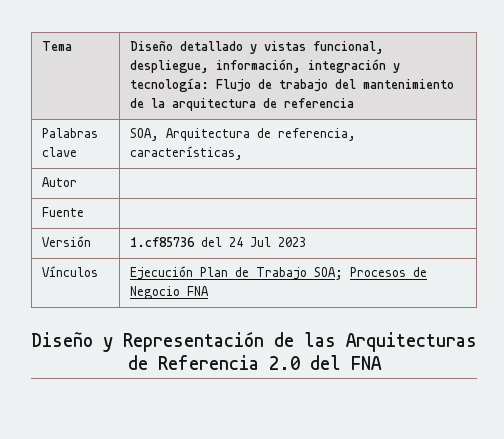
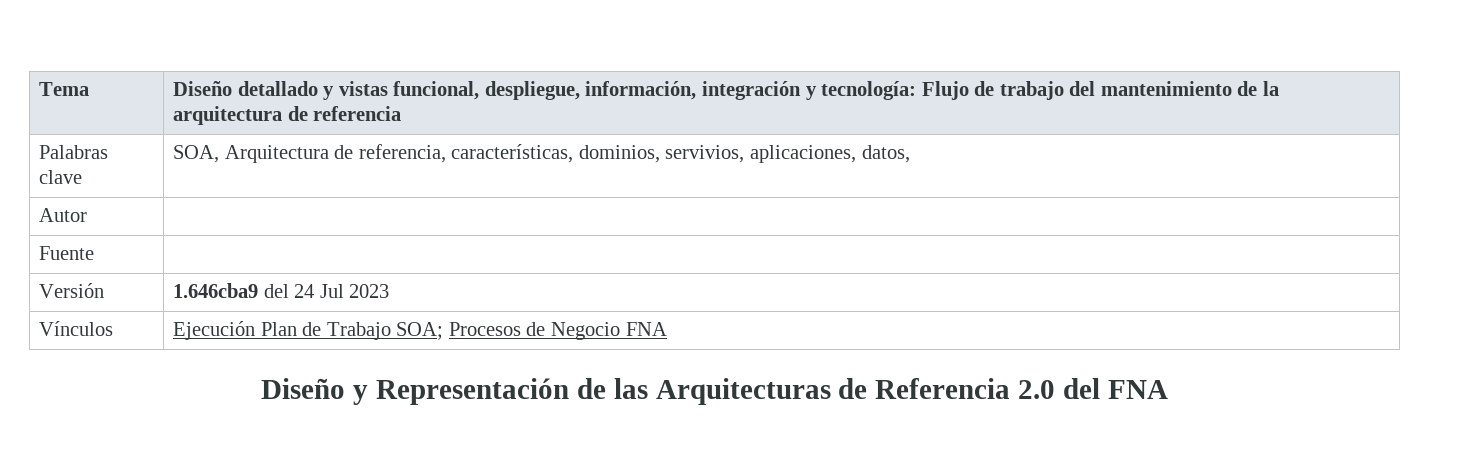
(244, 153) none -> [578,145,910,163] dominios, servivios, aplicaciones, datos,
[130,237,196,247] 1.cf85736 -> [173,283,259,298] 1.646cba9

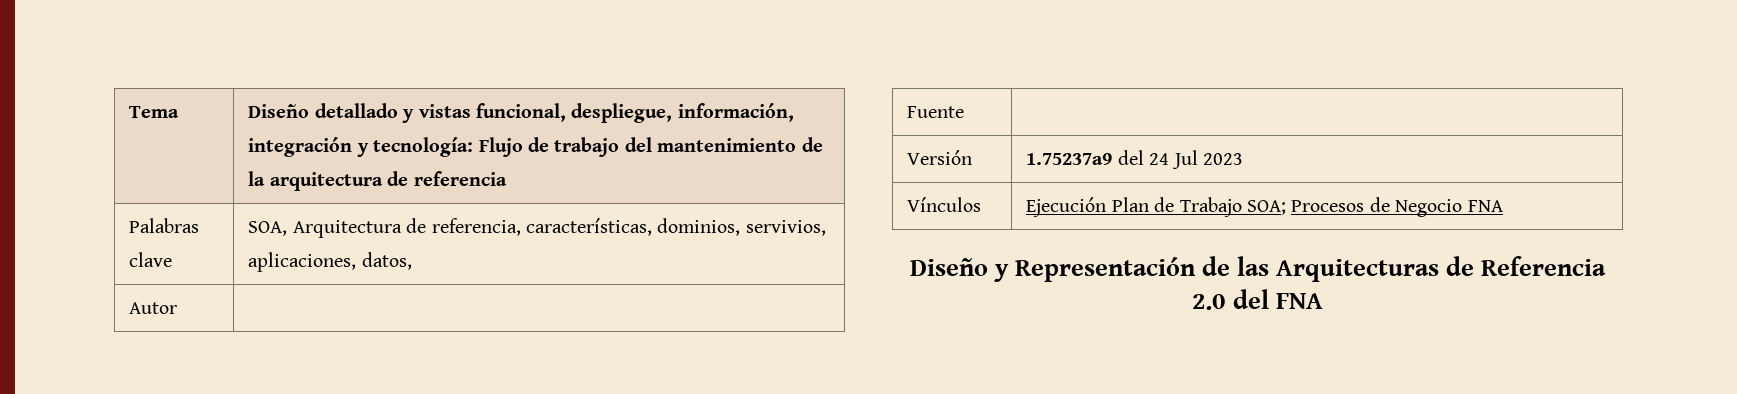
[173,283,259,298] 1.646cba9 -> [1026,153,1113,165] 1.75237a9

